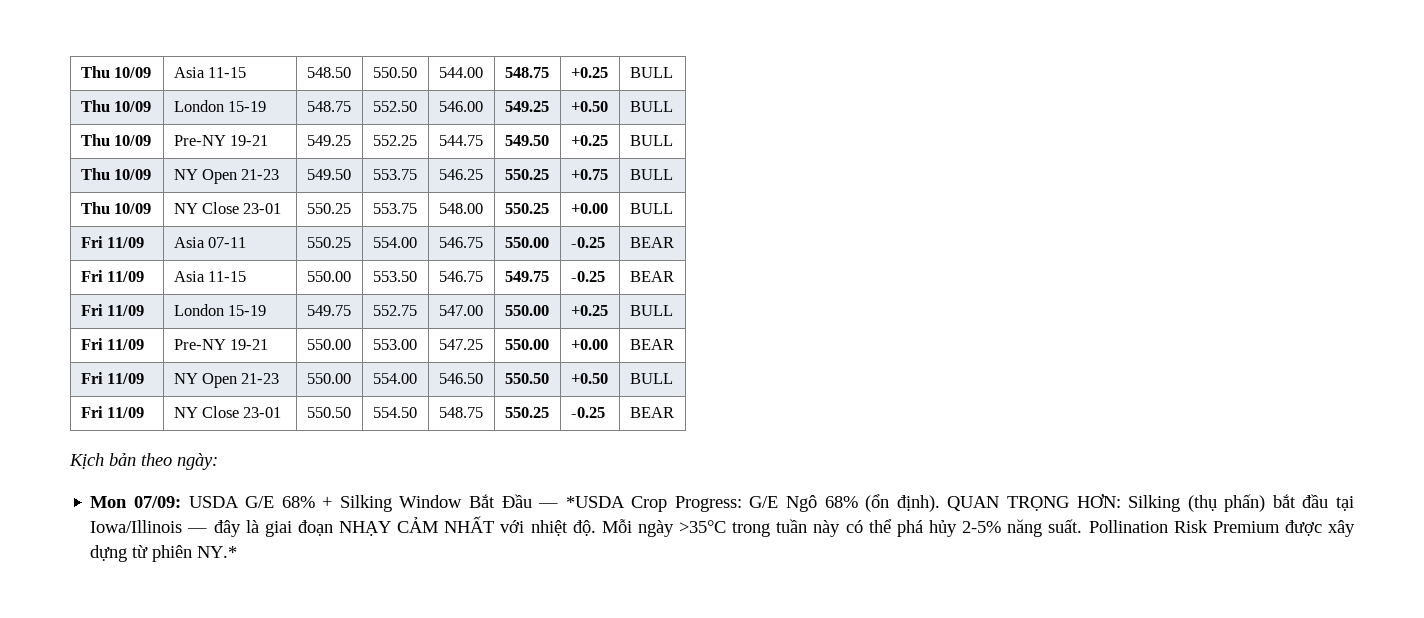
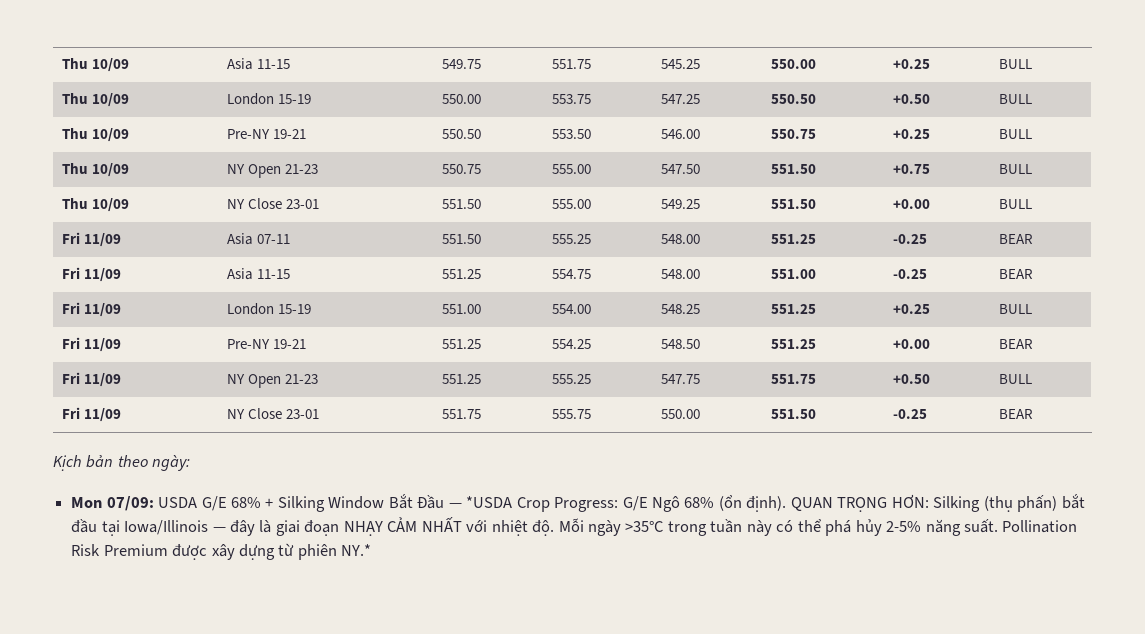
[306,67,351,78] [372,67,417,78] [438,67,483,78] [504,67,549,78] 548.50 | 550.50 | 544.00 | 548.75 -> [442,59,482,69] [552,59,592,69] [661,59,701,69] [771,59,817,69] 549.75 | 551.75 | 545.25 | 550.00
[306,101,351,112] [372,101,417,112] [438,101,483,112] [504,101,549,112] 548.75 | 552.50 | 546.00 | 549.25 -> [442,94,482,104] [552,94,592,104] [661,94,701,104] [771,94,817,104] 550.00 | 553.75 | 547.25 | 550.50
[306,135,351,146] [372,135,417,146] [438,135,483,146] [504,135,549,146] 549.25 | 552.25 | 544.75 | 549.50 -> [442,129,482,139] [552,129,592,139] [661,129,701,139] [771,129,817,139] 550.50 | 553.50 | 546.00 | 550.75
[306,169,351,180] [372,169,417,180] [438,169,483,180] [504,169,549,180] 549.50 | 553.75 | 546.25 | 550.25 -> [442,164,482,174] [552,164,592,174] [661,164,701,174] [771,164,817,174] 550.75 | 555.00 | 547.50 | 551.50
[306,203,351,214] [372,203,417,214] [438,203,483,214] [504,203,549,214] 550.25 | 553.75 | 548.00 | 550.25 -> [442,199,482,209] [552,199,592,209] [661,199,701,209] [771,199,817,209] 551.50 | 555.00 | 549.25 | 551.50
[306,237,351,248] [372,237,417,248] [438,237,483,248] [504,237,549,248] 550.25 | 554.00 | 546.75 | 550.00 -> [442,234,482,244] [552,234,592,244] [661,234,701,244] [771,234,817,244] 551.50 | 555.25 | 548.00 | 551.25
[306,271,351,282] [372,271,417,282] [438,271,483,282] [504,271,549,282] 550.00 | 553.50 | 546.75 | 549.75 -> [442,269,482,279] [552,269,592,279] [661,269,701,279] [771,269,817,279] 551.25 | 554.75 | 548.00 | 551.00
[306,305,351,316] [372,305,417,316] [438,305,483,316] [504,305,549,316] 549.75 | 552.75 | 547.00 | 550.00 -> [442,304,482,314] [552,304,592,314] [661,304,701,314] [771,304,817,314] 551.00 | 554.00 | 548.25 | 551.25
[306,339,351,350] [372,339,417,350] [438,339,483,350] [504,339,549,350] 550.00 | 553.00 | 547.25 | 550.00 -> [442,339,482,349] [552,339,592,349] [661,339,701,349] [771,339,817,349] 551.25 | 554.25 | 548.50 | 551.25
[306,373,351,384] [372,373,417,384] [438,373,483,384] [504,373,549,384] 550.00 | 554.00 | 546.50 | 550.50 -> [442,374,482,384] [552,374,592,384] [661,374,701,384] [771,374,817,384] 551.25 | 555.25 | 547.75 | 551.75
[306,407,351,418] [372,407,417,418] [438,407,483,418] [504,407,549,418] 550.50 | 554.50 | 548.75 | 550.25 -> [442,409,482,419] [552,409,592,419] [661,409,701,419] [771,409,817,419] 551.75 | 555.75 | 550.00 | 551.50

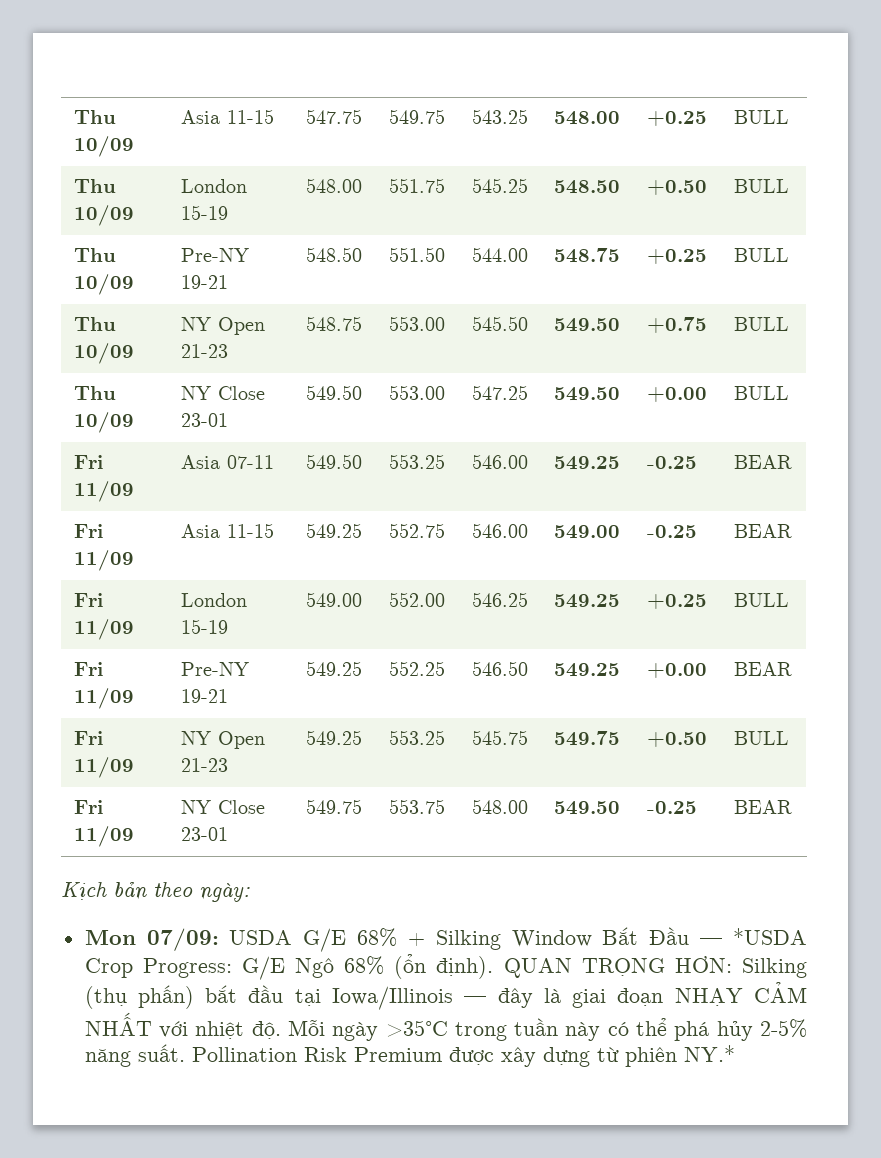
[442,59,482,69] [552,59,592,69] [661,59,701,69] [771,59,817,69] | 549.75 | 551.75 | 545.25 | 550.00 -> [305,109,362,124] [388,109,445,124] [471,109,528,124] [553,111,620,125] | 547.75 | 549.75 | 543.25 | 548.00
[442,94,482,104] [552,94,592,104] [661,94,701,104] [771,94,817,104] 550.00 | 553.75 | 547.25 | 550.50 -> [305,178,362,193] [388,178,445,193] [471,178,528,193] [553,180,620,194] 548.00 | 551.75 | 545.25 | 548.50
[442,129,482,139] [552,129,592,139] [661,129,701,139] [771,129,817,139] 550.50 | 553.50 | 546.00 | 550.75 -> [305,247,362,262] [388,247,445,262] [471,247,528,262] [553,248,620,263] 548.50 | 551.50 | 544.00 | 548.75
[442,164,482,174] [552,164,592,174] [661,164,701,174] [771,164,817,174] 550.75 | 555.00 | 547.50 | 551.50 -> [305,316,362,331] [388,316,445,331] [471,316,528,331] [553,318,620,332] 548.75 | 553.00 | 545.50 | 549.50
[442,199,482,209] [552,199,592,209] [661,199,701,209] [771,199,817,209] 551.50 | 555.00 | 549.25 | 551.50 -> [305,385,362,400] [388,385,445,400] [471,385,528,400] [553,387,620,401] 549.50 | 553.00 | 547.25 | 549.50
[442,234,482,244] [552,234,592,244] [661,234,701,244] [771,234,817,244] 551.50 | 555.25 | 548.00 | 551.25 -> [305,454,362,469] [388,454,445,469] [471,454,528,469] [553,456,620,470] 549.50 | 553.25 | 546.00 | 549.25
[442,269,482,279] [552,269,592,279] [661,269,701,279] [771,269,817,279] 551.25 | 554.75 | 548.00 | 551.00 -> [305,523,362,538] [388,523,445,538] [471,523,528,538] [553,525,620,539] 549.25 | 552.75 | 546.00 | 549.00
[442,304,482,314] [552,304,592,314] [661,304,701,314] [771,304,817,314] 551.00 | 554.00 | 548.25 | 551.25 -> [305,592,362,607] [388,592,445,607] [471,592,528,607] [553,594,620,608] 549.00 | 552.00 | 546.25 | 549.25
[442,339,482,349] [552,339,592,349] [661,339,701,349] [771,339,817,349] 551.25 | 554.25 | 548.50 | 551.25 -> [305,661,362,676] [388,661,445,676] [471,661,528,676] [553,663,620,677] 549.25 | 552.25 | 546.50 | 549.25
[442,374,482,384] [552,374,592,384] [661,374,701,384] [771,374,817,384] 551.25 | 555.25 | 547.75 | 551.75 -> [305,730,362,745] [388,730,445,745] [471,730,528,745] [553,731,620,746] 549.25 | 553.25 | 545.75 | 549.75
[442,409,482,419] [552,409,592,419] [661,409,701,419] [771,409,817,419] 551.75 | 555.75 | 550.00 | 551.50 -> [305,799,362,814] [388,799,445,814] [471,799,528,814] [553,801,620,815] 549.75 | 553.75 | 548.00 | 549.50

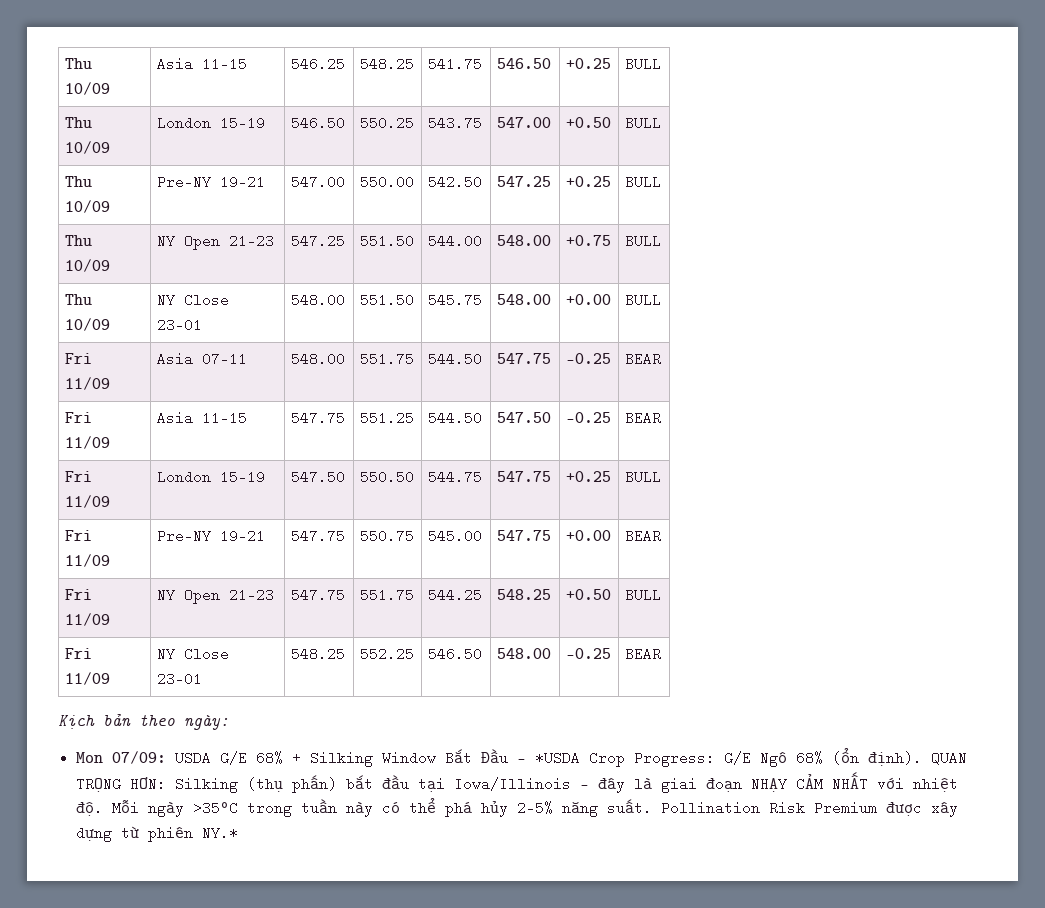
[305,109,362,124] [388,109,445,124] [471,109,528,124] [553,111,620,125] 547.75 | 549.75 | 543.25 | 548.00 -> [290,57,345,71] [359,57,414,71] [427,57,482,71] [496,58,551,69] 546.25 | 548.25 | 541.75 | 546.50
[305,178,362,193] [388,178,445,193] [471,178,528,193] [553,180,620,194] 548.00 | 551.75 | 545.25 | 548.50 -> [290,116,345,130] [359,116,414,130] [427,116,482,130] [496,117,551,128] 546.50 | 550.25 | 543.75 | 547.00
[305,247,362,262] [388,247,445,262] [471,247,528,262] [553,248,620,263] 548.50 | 551.50 | 544.00 | 548.75 -> [290,175,345,189] [359,175,414,189] [427,175,482,189] [496,176,551,187] 547.00 | 550.00 | 542.50 | 547.25
[305,316,362,331] [388,316,445,331] [471,316,528,331] [553,318,620,332] 548.75 | 553.00 | 545.50 | 549.50 -> [290,234,345,248] [359,234,414,248] [427,234,482,248] [496,235,551,246] 547.25 | 551.50 | 544.00 | 548.00
[305,385,362,400] [388,385,445,400] [471,385,528,400] [553,387,620,401] 549.50 | 553.00 | 547.25 | 549.50 -> [290,293,345,307] [359,293,414,307] [427,293,482,307] [496,294,551,305] 548.00 | 551.50 | 545.75 | 548.00
[305,454,362,469] [388,454,445,469] [471,454,528,469] [553,456,620,470] 549.50 | 553.25 | 546.00 | 549.25 -> [290,352,345,366] [359,352,414,366] [427,352,482,366] [496,353,551,364] 548.00 | 551.75 | 544.50 | 547.75
[305,523,362,538] [388,523,445,538] [471,523,528,538] [553,525,620,539] 549.25 | 552.75 | 546.00 | 549.00 -> [290,411,345,425] [359,411,414,425] [427,411,482,425] [496,412,551,423] 547.75 | 551.25 | 544.50 | 547.50
[305,592,362,607] [388,592,445,607] [471,592,528,607] [553,594,620,608] 549.00 | 552.00 | 546.25 | 549.25 -> [290,470,345,484] [359,470,414,484] [427,470,482,484] [496,471,551,482] 547.50 | 550.50 | 544.75 | 547.75
[305,661,362,676] [388,661,445,676] [471,661,528,676] [553,663,620,677] 549.25 | 552.25 | 546.50 | 549.25 -> [290,529,345,543] [359,529,414,543] [427,529,482,543] [496,530,551,541] 547.75 | 550.75 | 545.00 | 547.75
[305,730,362,745] [388,730,445,745] [471,730,528,745] [553,731,620,746] 549.25 | 553.25 | 545.75 | 549.75 -> [290,588,345,602] [359,588,414,602] [427,588,482,602] [496,589,551,600] 547.75 | 551.75 | 544.25 | 548.25
[305,799,362,814] [388,799,445,814] [471,799,528,814] [553,801,620,815] 549.75 | 553.75 | 548.00 | 549.50 -> [290,647,345,661] [359,647,414,661] [427,647,482,661] [496,648,551,659] 548.25 | 552.25 | 546.50 | 548.00

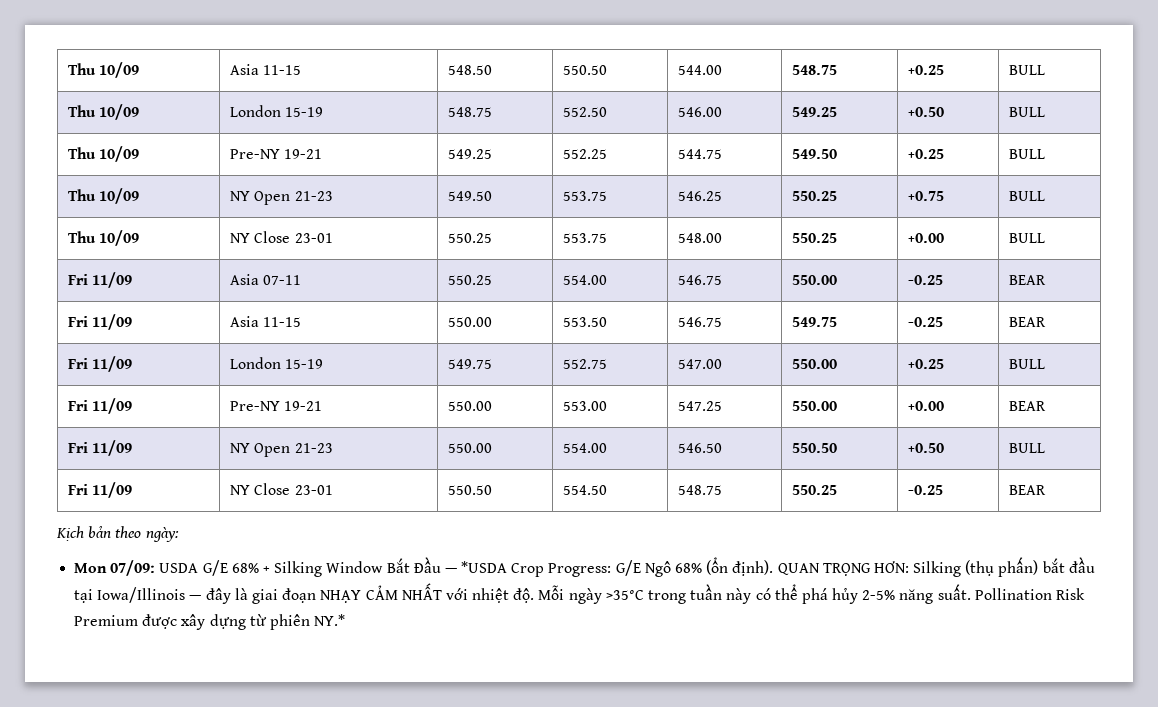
[290,57,345,71] [359,57,414,71] [427,57,482,71] [496,58,551,69] 546.25 | 548.25 | 541.75 | 546.50 -> [448,65,493,75] [563,65,608,75] [678,65,723,75] [792,65,838,75] 548.50 | 550.50 | 544.00 | 548.75
[290,116,345,130] [359,116,414,130] [427,116,482,130] [496,117,551,128] 546.50 | 550.25 | 543.75 | 547.00 -> [448,107,493,117] [563,107,608,117] [678,107,723,117] [792,107,838,117] 548.75 | 552.50 | 546.00 | 549.25
[290,175,345,189] [359,175,414,189] [427,175,482,189] [496,176,551,187] 547.00 | 550.00 | 542.50 | 547.25 -> [448,149,493,159] [563,149,608,159] [678,149,723,159] [792,149,838,159] 549.25 | 552.25 | 544.75 | 549.50
[290,234,345,248] [359,234,414,248] [427,234,482,248] [496,235,551,246] 547.25 | 551.50 | 544.00 | 548.00 -> [448,191,493,201] [563,191,608,201] [678,191,723,201] [792,191,838,201] 549.50 | 553.75 | 546.25 | 550.25
[290,293,345,307] [359,293,414,307] [427,293,482,307] [496,294,551,305] | 548.00 | 551.50 | 545.75 | 548.00 -> [448,233,493,243] [563,233,608,243] [678,233,723,243] [792,233,838,243] | 550.25 | 553.75 | 548.00 | 550.25
[290,352,345,366] [359,352,414,366] [427,352,482,366] [496,353,551,364] 548.00 | 551.75 | 544.50 | 547.75 -> [448,275,493,285] [563,275,608,285] [678,275,723,285] [792,275,838,285] 550.25 | 554.00 | 546.75 | 550.00
[290,411,345,425] [359,411,414,425] [427,411,482,425] [496,412,551,423] 547.75 | 551.25 | 544.50 | 547.50 -> [448,317,493,327] [563,317,608,327] [678,317,723,327] [792,317,838,327] 550.00 | 553.50 | 546.75 | 549.75
[290,470,345,484] [359,470,414,484] [427,470,482,484] [496,471,551,482] 547.50 | 550.50 | 544.75 | 547.75 -> [448,359,493,369] [563,359,608,369] [678,359,723,369] [792,359,838,369] 549.75 | 552.75 | 547.00 | 550.00
[290,529,345,543] [359,529,414,543] [427,529,482,543] [496,530,551,541] 547.75 | 550.75 | 545.00 | 547.75 -> [448,401,493,411] [563,401,608,411] [678,401,723,411] [792,401,838,411] 550.00 | 553.00 | 547.25 | 550.00
[290,588,345,602] [359,588,414,602] [427,588,482,602] [496,589,551,600] 547.75 | 551.75 | 544.25 | 548.25 -> [448,443,493,453] [563,443,608,453] [678,443,723,453] [792,443,838,453] 550.00 | 554.00 | 546.50 | 550.50
[290,647,345,661] [359,647,414,661] [427,647,482,661] [496,648,551,659] 548.25 | 552.25 | 546.50 | 548.00 -> [448,485,493,495] [563,485,608,495] [678,485,723,495] [792,485,838,495] 550.50 | 554.50 | 548.75 | 550.25

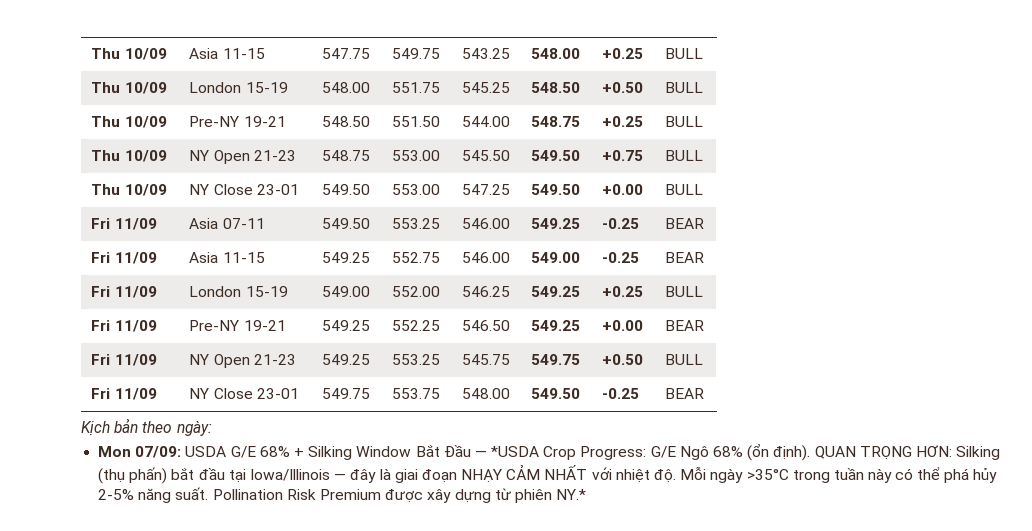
[448,65,493,75] [563,65,608,75] [678,65,723,75] [792,65,838,75] [908,65,945,75] [1009,65,1046,75] [68,104,140,120] [230,105,324,117] [448,107,493,117] [563,107,608,117] [678,107,723,117] [792,107,838,117] [908,107,945,117] [1009,107,1046,117] [68,146,140,162] [230,149,323,159] [448,149,493,159] [563,149,608,159] [678,149,723,159] [792,149,838,159] 548.50 | 550.50 | 544.00 | 548.75 | +0.25 | BULL // Thu 10/09 | London 15-19 | 548.75 | 552.50 | 546.00 | 549.25 | +0.50 | BULL // Thu 10/09 | Pre-NY 19-21 | 549.25 | 552.25 | 544.75 | 549.50 -> [322,48,371,59] [392,48,441,59] [462,48,511,59] [531,48,581,59] [602,48,644,59] [665,48,704,59] [91,82,167,94] [189,82,288,93] [322,82,371,93] [392,82,441,93] [462,82,511,93] [531,82,581,93] [602,82,644,93] [665,82,704,93] [91,116,167,128] [189,116,286,127] [322,116,371,127] [392,116,441,127] [462,116,511,127] [531,116,581,127] 547.75 | 549.75 | 543.25 | 548.00 | +0.25 | BULL // Thu 10/09 | London 15-19 | 548.00 | 551.75 | 545.25 | 548.50 | +0.50 | BULL // Thu 10/09 | Pre-NY 19-21 | 548.50 | 551.50 | 544.00 | 548.75
[448,191,493,201] [563,191,608,201] [678,191,723,201] [792,191,838,201] 549.50 | 553.75 | 546.25 | 550.25 -> [322,150,371,161] [392,150,441,161] [462,150,511,161] [531,150,581,161] 548.75 | 553.00 | 545.50 | 549.50
[448,233,493,243] [563,233,608,243] [678,233,723,243] [792,233,838,243] 550.25 | 553.75 | 548.00 | 550.25 -> [322,184,371,195] [392,184,441,195] [462,184,511,195] [531,184,581,195] 549.50 | 553.00 | 547.25 | 549.50
[448,275,493,285] [563,275,608,285] [678,275,723,285] [792,275,838,285] 550.25 | 554.00 | 546.75 | 550.00 -> [322,218,371,229] [392,218,441,229] [462,218,511,229] [531,218,581,229] 549.50 | 553.25 | 546.00 | 549.25
[448,317,493,327] [563,317,608,327] [678,317,723,327] [792,317,838,327] 550.00 | 553.50 | 546.75 | 549.75 -> [322,252,371,263] [392,252,441,263] [462,252,511,263] [531,252,581,263] 549.25 | 552.75 | 546.00 | 549.00
[448,359,493,369] [563,359,608,369] [678,359,723,369] [792,359,838,369] 549.75 | 552.75 | 547.00 | 550.00 -> [322,286,371,297] [392,286,441,297] [462,286,511,297] [531,286,581,297] 549.00 | 552.00 | 546.25 | 549.25
[448,401,493,411] [563,401,608,411] [678,401,723,411] [792,401,838,411] 550.00 | 553.00 | 547.25 | 550.00 -> [322,320,371,331] [392,320,441,331] [462,320,511,331] [531,320,581,331] 549.25 | 552.25 | 546.50 | 549.25
[448,443,493,453] [563,443,608,453] [678,443,723,453] [792,443,838,453] 550.00 | 554.00 | 546.50 | 550.50 -> [322,354,371,365] [392,354,441,365] [462,354,511,365] [531,354,581,365] 549.25 | 553.25 | 545.75 | 549.75
[448,485,493,495] [563,485,608,495] [678,485,723,495] [792,485,838,495] 550.50 | 554.50 | 548.75 | 550.25 -> [322,388,371,399] [392,388,441,399] [462,388,511,399] [531,388,581,399] 549.75 | 553.75 | 548.00 | 549.50

